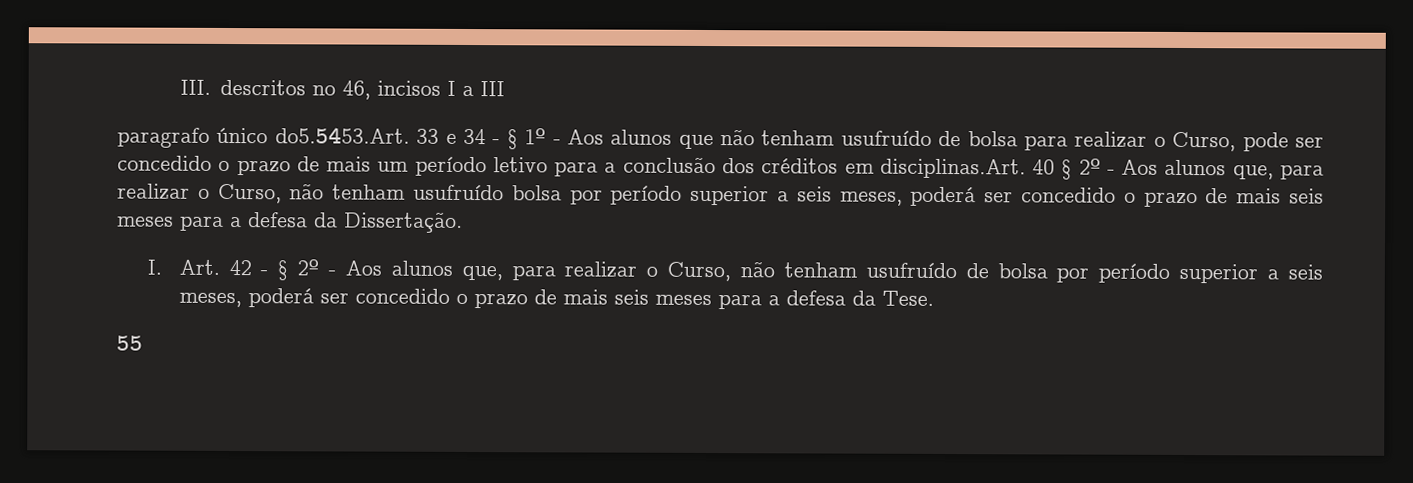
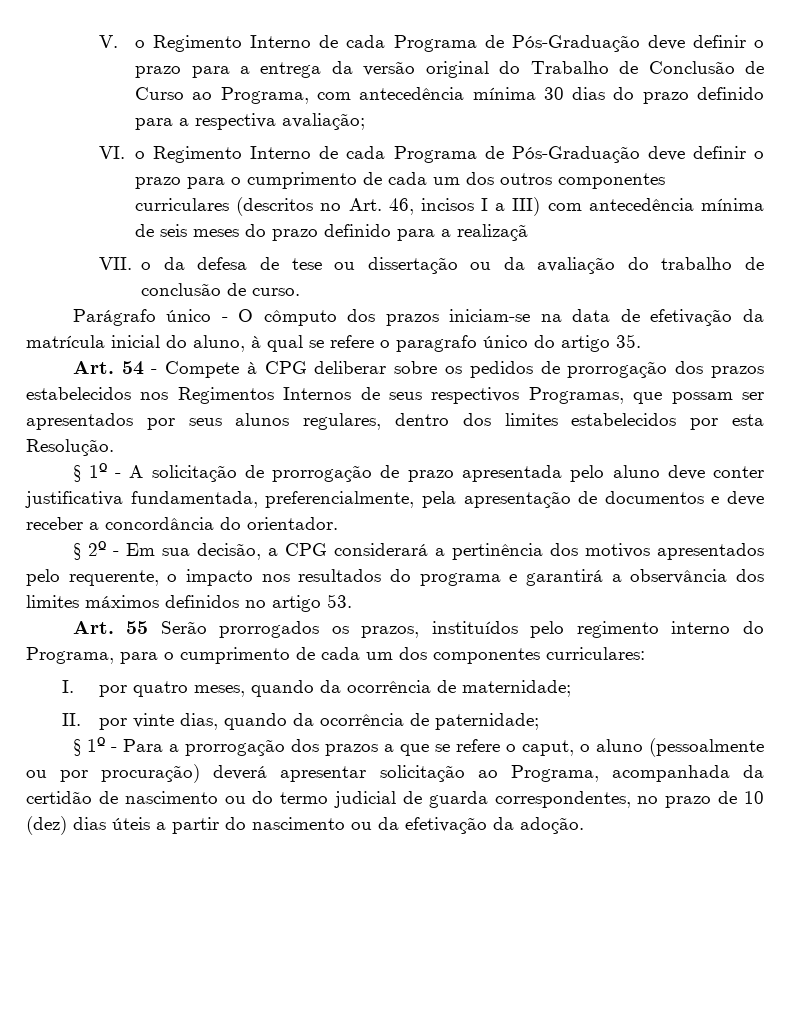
[179,79,506,100] [117,127,1324,152] [117,155,1324,180] [117,183,1324,208] [117,211,463,233] [147,259,1324,284] [178,288,934,310] [116,335,143,351] III. descritos no 46, incisos I a III // paragrafo único do5.5453.Art. 33 e 34 - § 1º - Aos alunos que não tenham usufruído de bolsa para realizar o Curso, pode ser concedido o prazo de mais um período letivo para a conclusão dos créditos em disciplinas.Art. 40 § 2º - Aos alunos que, para realizar o Curso, não tenham usufruído bolsa por período superior a seis meses, poderá ser concedido o prazo de mais seis meses para a defesa da Dissertação. // I. Art. 42 - § 2º - Aos alunos que, para realizar o Curso, não tenham usufruído de bolsa por período superior a seis meses, poderá ser concedido o prazo de mais seis meses para a defesa da Tese. // 55 -> [98,35,764,52] [135,61,764,78] [135,87,765,104] [135,113,366,130] [98,146,764,163] [135,172,666,189] [135,197,765,216] [135,224,529,241] [98,257,764,274] [141,283,301,296] [72,309,764,326] [26,334,641,352] [72,361,764,378] [26,387,764,404] [26,413,764,430] [26,439,114,456] [72,463,765,482] [25,491,764,508] [26,517,338,530] [72,541,764,560] [26,569,764,586] [26,594,352,612] [72,621,765,638] [26,647,645,664] [62,680,571,697] [62,713,539,730] [72,737,764,757] [26,764,764,783] [26,791,764,808] [26,816,584,835] V. o Regimento Interno de cada Programa de Pós-Graduação deve definir o prazo para a entrega da versão original do Trabalho de Conclusão de Curso ao Programa, com antecedência mínima 30 dias do prazo definido para a respectiva avaliação; // VI. o Regimento Interno de cada Programa de Pós-Graduação deve definir o prazo para o cumprimento de cada um dos outros componentes curriculares (descritos no Art. 46, incisos I a III) com antecedência mínima de seis meses do prazo definido para a realizaçã // VII. o da defesa de tese ou dissertação ou da avaliação do trabalho de conclusão de curso. // Parágrafo único - O cômputo dos prazos iniciam-se na data de efetivação da matrícula inicial do aluno, à qual se refere o paragrafo único do artigo 35. // Art. 54 - Compete à CPG deliberar sobre os pedidos de prorrogação dos prazos estabelecidos nos Regimentos Internos de seus respectivos Programas, que possam ser apresentados por seus alunos regulares, dentro dos limites estabelecidos por esta Resolução. // § 1º - A solicitação de prorrogação de prazo apresentada pelo aluno deve conter justificativa fundamentada, preferencialmente, pela apresentação de documentos e deve receber a concordância do orientador. // § 2º - Em sua decisão, a CPG considerará a pertinência dos motivos apresentados pelo requerente, o impacto nos resultados do programa e garantirá a observância dos limites máximos definidos no artigo 53. // Art. 55 Serão prorrogados os prazos, instituídos pelo regimento interno do Programa, para o cumprimento de cada um dos componentes curriculares: // I. por quatro meses, quando da ocorrência de maternidade; // II. por vinte dias, quando da ocorrência de paternidade; // § 1º - Para a prorrogação dos prazos a que se refere o caput, o aluno (pessoalmente ou por procuração) deverá apresentar solicitação ao Programa, acompanhada da certidão de nascimento ou do termo judicial de guarda correspondentes, no prazo de 10 (dez) dias úteis a partir do nascimento ou da efetivação da adoção.

